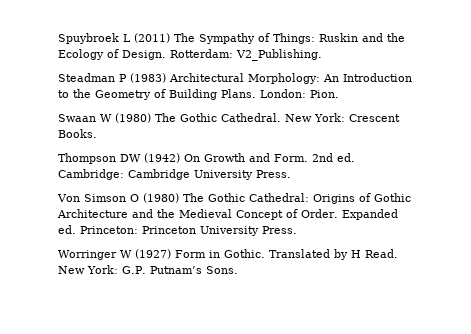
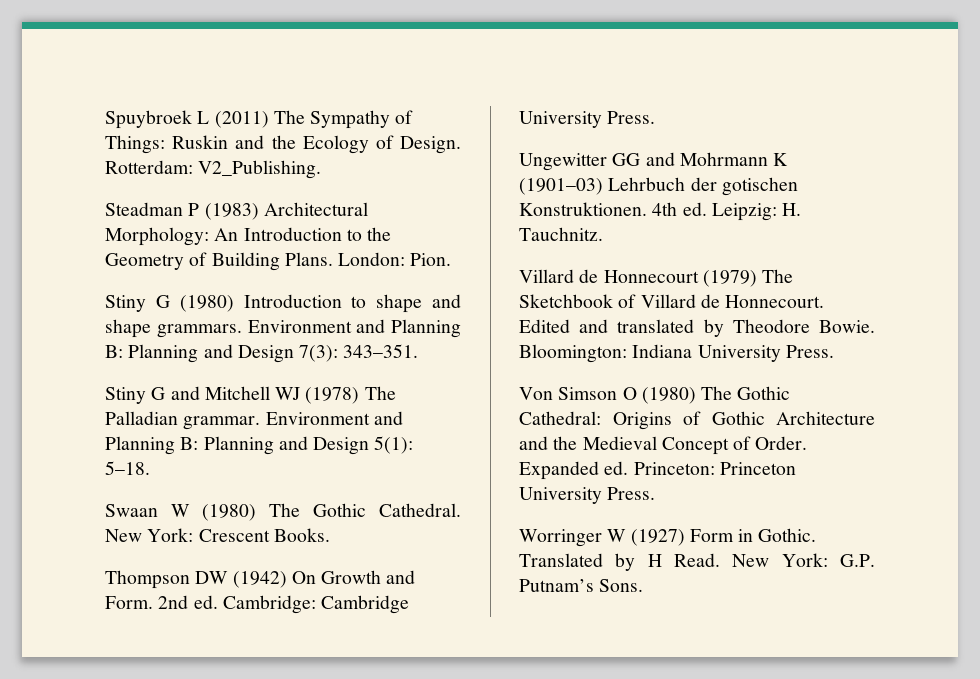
(339, 94) none -> [105,294,461,313] [105,319,461,338] [105,344,419,363] [105,386,396,404] [105,411,403,430] [105,436,414,455] [105,461,150,475] // Stiny G (1980) Introduction to shape and shape grammars. Environment and Planning B: Planning and Design 7(3): 343–351. // Stiny G and Mitchell WJ (1978) The Palladian grammar. Environment and Planning B: Planning and Design 5(1): 5–18.
(291, 174) none -> [519,152,789,171] [519,177,798,196] [519,202,802,221] [519,227,603,241] [519,269,794,287] [519,294,825,308] [519,319,875,337] [519,344,834,363] // Ungewitter GG and Mohrmann K (1901–03) Lehrbuch der gotischen Konstruktionen. 4th ed. Leipzig: H. Tauchnitz. // Villard de Honnecourt (1979) The Sketchbook of Villard de Honnecourt. Edited and translated by Theodore Bowie. Bloomington: Indiana University Press.

